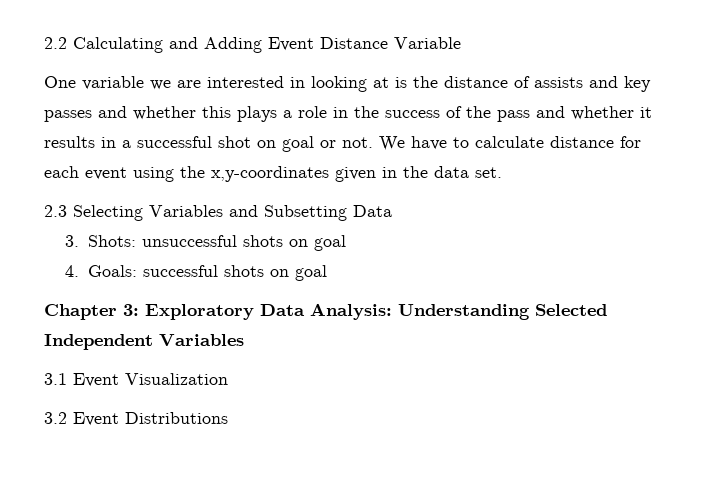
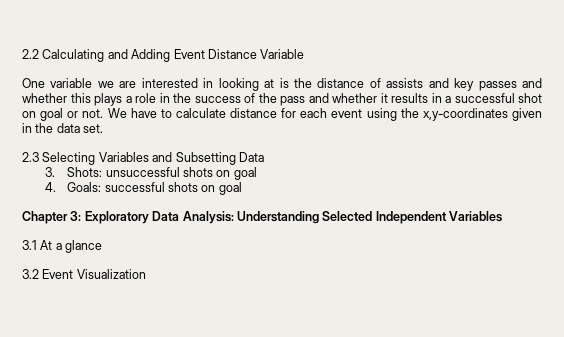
[73,373,228,387] Event Visualization -> [40,240,103,253] At a glance
[125,412,228,424] Distributions -> [76,269,146,279] Visualization

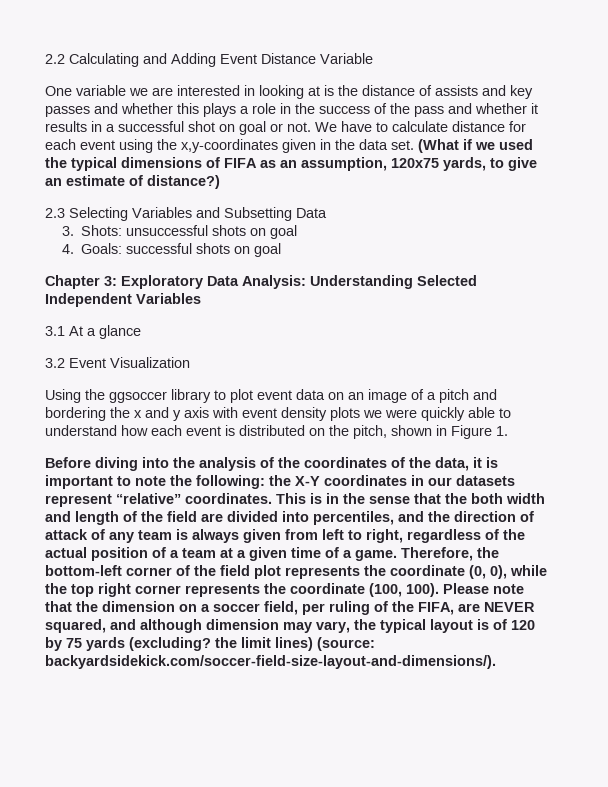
(104, 128) none -> [418,139,533,153] [45,157,537,171] [45,175,220,189] (What if we used the typical dimensions of FIFA as an assumption, 120x75 yards, to give an estimate of distance?)
(146, 274) none -> [45,389,497,403] [45,407,511,421] [45,425,508,439] [45,457,498,471] [45,475,515,489] [45,493,545,507] [45,511,534,525] [45,529,525,543] [45,547,499,561] [45,565,547,579] [45,583,524,597] [45,601,535,615] [45,619,535,633] [45,637,375,651] [45,655,496,669] // Using the ggsoccer library to plot event data on an image of a pitch and bordering the x and y axis with event density plots we were quickly able to understand how each event is distributed on the pitch, shown in Figure 1. // Before diving into the analysis of the coordinates of the data, it is important to note the following: the X-Y coordinates in our datasets represent “relative” coordinates. This is in the sense that the both width and length of the field are divided into percentiles, and the direction of attack of any team is always given from left to right, regardless of the actual position of a team at a given time of a game. Therefore, the bottom-left corner of the field plot represents the coordinate (0, 0), while the top right corner represents the coordinate (100, 100). Please note that the dimension on a soccer field, per ruling of the FIFA, are NEVER squared, and although dimension may vary, the typical layout is of 120 by 75 yards (excluding? the limit lines) (source: backyardsidekick.com/soccer-field-size-layout-and-dimensions/).

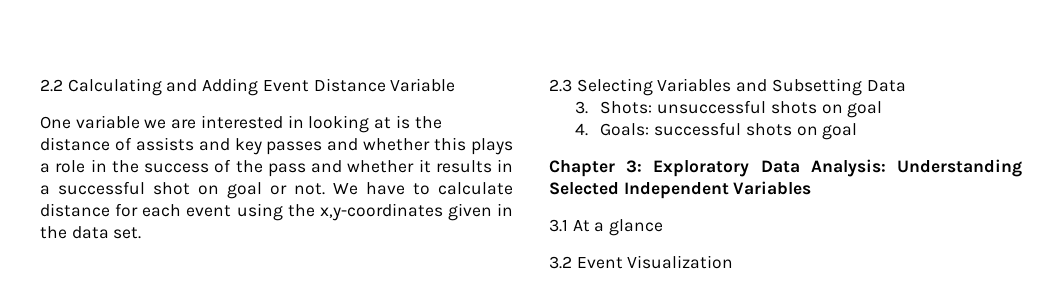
[418,139,533,153] [45,157,537,171] [45,175,220,189] (What if we used the typical dimensions of FIFA as an assumption, 120x75 yards, to give an estimate of distance?) -> (142, 233) none
[45,389,497,403] [45,407,511,421] [45,425,508,439] [45,457,498,471] [45,475,515,489] [45,493,545,507] [45,511,534,525] [45,529,525,543] [45,547,499,561] [45,565,547,579] [45,583,524,597] [45,601,535,615] [45,619,535,633] [45,637,375,651] [45,655,496,669] // Using the ggsoccer library to plot event data on an image of a pitch and bordering the x and y axis with event density plots we were quickly able to understand how each event is distributed on the pitch, shown in Figure 1. // Before diving into the analysis of the coordinates of the data, it is important to note the following: the X-Y coordinates in our datasets represent “relative” coordinates. This is in the sense that the both width and length of the field are divided into percentiles, and the direction of attack of any team is always given from left to right, regardless of the actual position of a team at a given time of a game. Therefore, the bottom-left corner of the field plot represents the coordinate (0, 0), while the top right corner represents the coordinate (100, 100). Please note that the dimension on a soccer field, per ruling of the FIFA, are NEVER squared, and although dimension may vary, the typical layout is of 120 by 75 yards (excluding? the limit lines) (source: backyardsidekick.com/soccer-field-size-layout-and-dimensions/). -> (734, 262) none

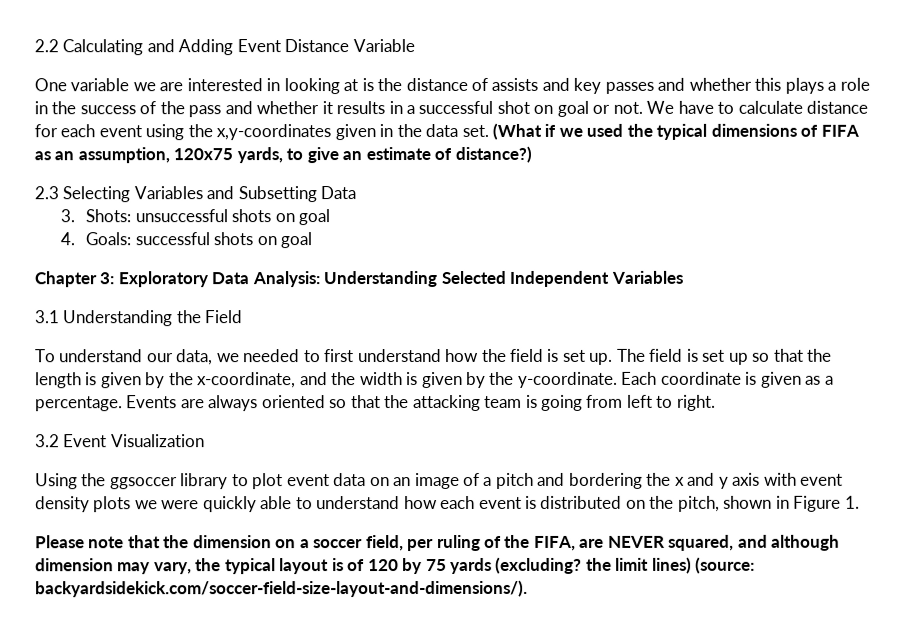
(142, 233) none -> [492,122,859,140] [34,145,532,164] (What if we used the typical dimensions of FIFA as an assumption, 120x75 yards, to give an estimate of distance?)
[572,219,664,236] [549,255,734,269] At a glance // 3.2 Event Visualization -> [62,310,244,327] [35,348,833,366] [35,371,834,389] [35,394,716,412] [35,434,205,448] [35,472,844,490] [35,495,860,513] [35,534,841,552] [35,556,756,575] [35,579,528,598] Understanding the Field // To understand our data, we needed to first understand how the field is set up. The field is set up so that the length is given by the x-coordinate, and the width is given by the y-coordinate. Each coordinate is given as a percentage. Events are always oriented so that the attacking team is going from left to right. // 3.2 Event Visualization // Using the ggsoccer library to plot event data on an image of a pitch and bordering the x and y axis with event density plots we were quickly able to understand how each event is distributed on the pitch, shown in Figure 1. // Please note that the dimension on a soccer field, per ruling of the FIFA, are NEVER squared, and although dimension may vary, the typical layout is of 120 by 75 yards (excluding? the limit lines) (source: backyardsidekick.com/soccer-field-size-layout-and-dimensions/).

